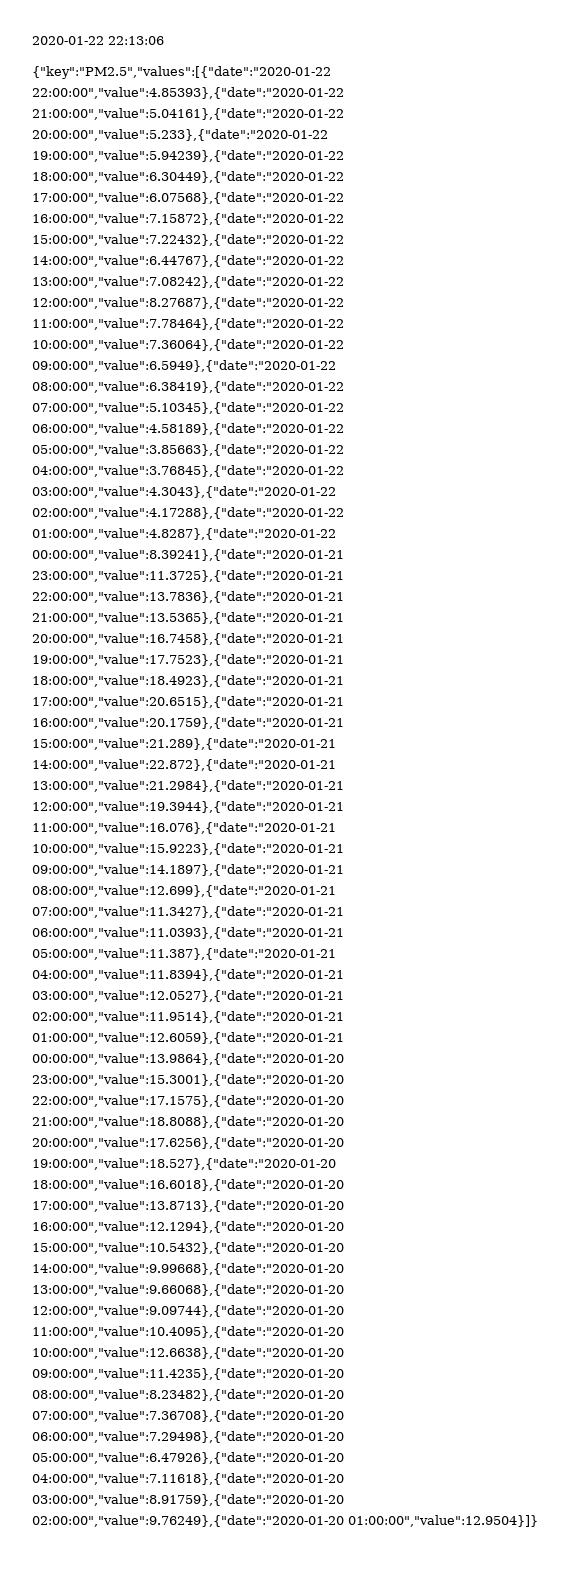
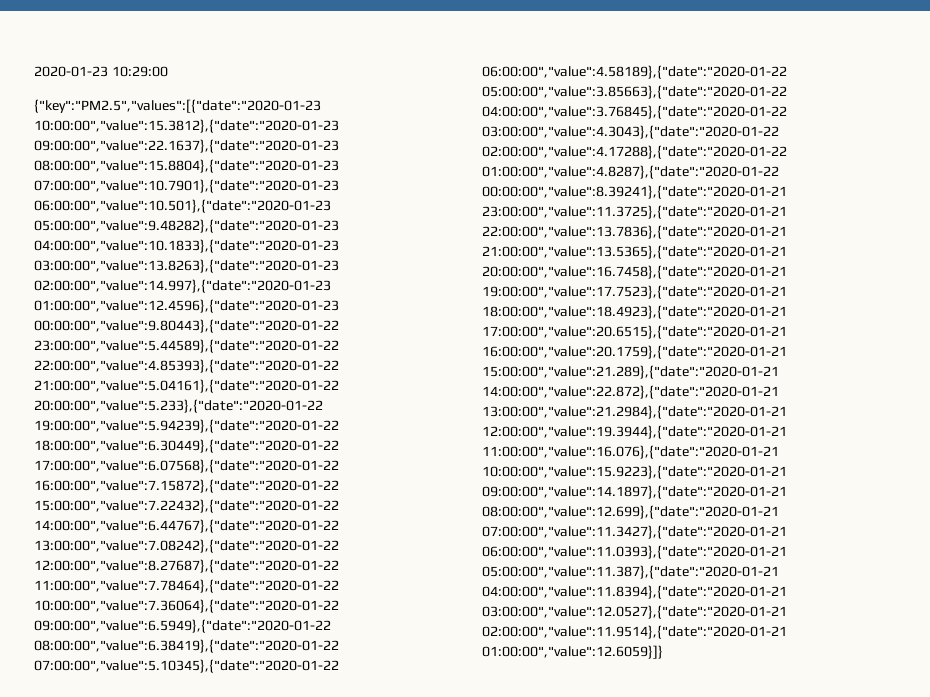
[32,36,164,45] [32,66,331,79] 2020-01-22 22:13:06 // {"key":"PM2.5","values":[{"date":"2020-01-22 -> [34,66,168,77] [34,99,321,113] [34,119,339,133] [34,139,339,153] [34,159,339,173] [34,179,339,193] [34,199,331,213] [34,219,339,233] [34,239,339,253] [34,259,339,273] [34,279,331,293] [34,299,339,313] [34,319,339,333] [34,339,339,353] 2020-01-23 10:29:00 // {"key":"PM2.5","values":[{"date":"2020-01-23 10:00:00","value":15.3812},{"date":"2020-01-23 09:00:00","value":22.1637},{"date":"2020-01-23 08:00:00","value":15.8804},{"date":"2020-01-23 07:00:00","value":10.7901},{"date":"2020-01-23 06:00:00","value":10.501},{"date":"2020-01-23 05:00:00","value":9.48282},{"date":"2020-01-23 04:00:00","value":10.1833},{"date":"2020-01-23 03:00:00","value":13.8263},{"date":"2020-01-23 02:00:00","value":14.997},{"date":"2020-01-23 01:00:00","value":12.4596},{"date":"2020-01-23 00:00:00","value":9.80443},{"date":"2020-01-22 23:00:00","value":5.44589},{"date":"2020-01-22
[32,1032,344,1044] [32,1053,344,1065] [32,1074,344,1086] [32,1095,344,1107] [32,1116,344,1128] [32,1137,344,1149] [32,1158,336,1170] [32,1179,344,1191] [32,1200,344,1212] [32,1221,344,1233] [32,1242,344,1254] [32,1263,344,1275] [32,1284,344,1296] [32,1305,344,1317] [32,1326,344,1338] [32,1347,344,1359] [32,1368,344,1380] [32,1389,344,1401] [32,1410,344,1422] [32,1431,344,1443] [32,1452,344,1464] [32,1473,344,1485] [32,1494,344,1506] [32,1515,538,1527] 01:00:00","value":12.6059},{"date":"2020-01-21 00:00:00","value":13.9864},{"date":"2020-01-20 23:00:00","value":15.3001},{"date":"2020-01-20 22:00:00","value":17.1575},{"date":"2020-01-20 21:00:00","value":18.8088},{"date":"2020-01-20 20:00:00","value":17.6256},{"date":"2020-01-20 19:00:00","value":18.527},{"date":"2020-01-20 18:00:00","value":16.6018},{"date":"2020-01-20 17:00:00","value":13.8713},{"date":"2020-01-20 16:00:00","value":12.1294},{"date":"2020-01-20 15:00:00","value":10.5432},{"date":"2020-01-20 14:00:00","value":9.99668},{"date":"2020-01-20 13:00:00","value":9.66068},{"date":"2020-01-20 12:00:00","value":9.09744},{"date":"2020-01-20 11:00:00","value":10.4095},{"date":"2020-01-20 10:00:00","value":12.6638},{"date":"2020-01-20 09:00:00","value":11.4235},{"date":"2020-01-20 08:00:00","value":8.23482},{"date":"2020-01-20 07:00:00","value":7.36708},{"date":"2020-01-20 06:00:00","value":7.29498},{"date":"2020-01-20 05:00:00","value":6.47926},{"date":"2020-01-20 04:00:00","value":7.11618},{"date":"2020-01-20 03:00:00","value":8.91759},{"date":"2020-01-20 02:00:00","value":9.76249},{"date":"2020-01-20 01:00:00","value":12.9504}]} -> [482,645,663,659] 01:00:00","value":12.6059}]}

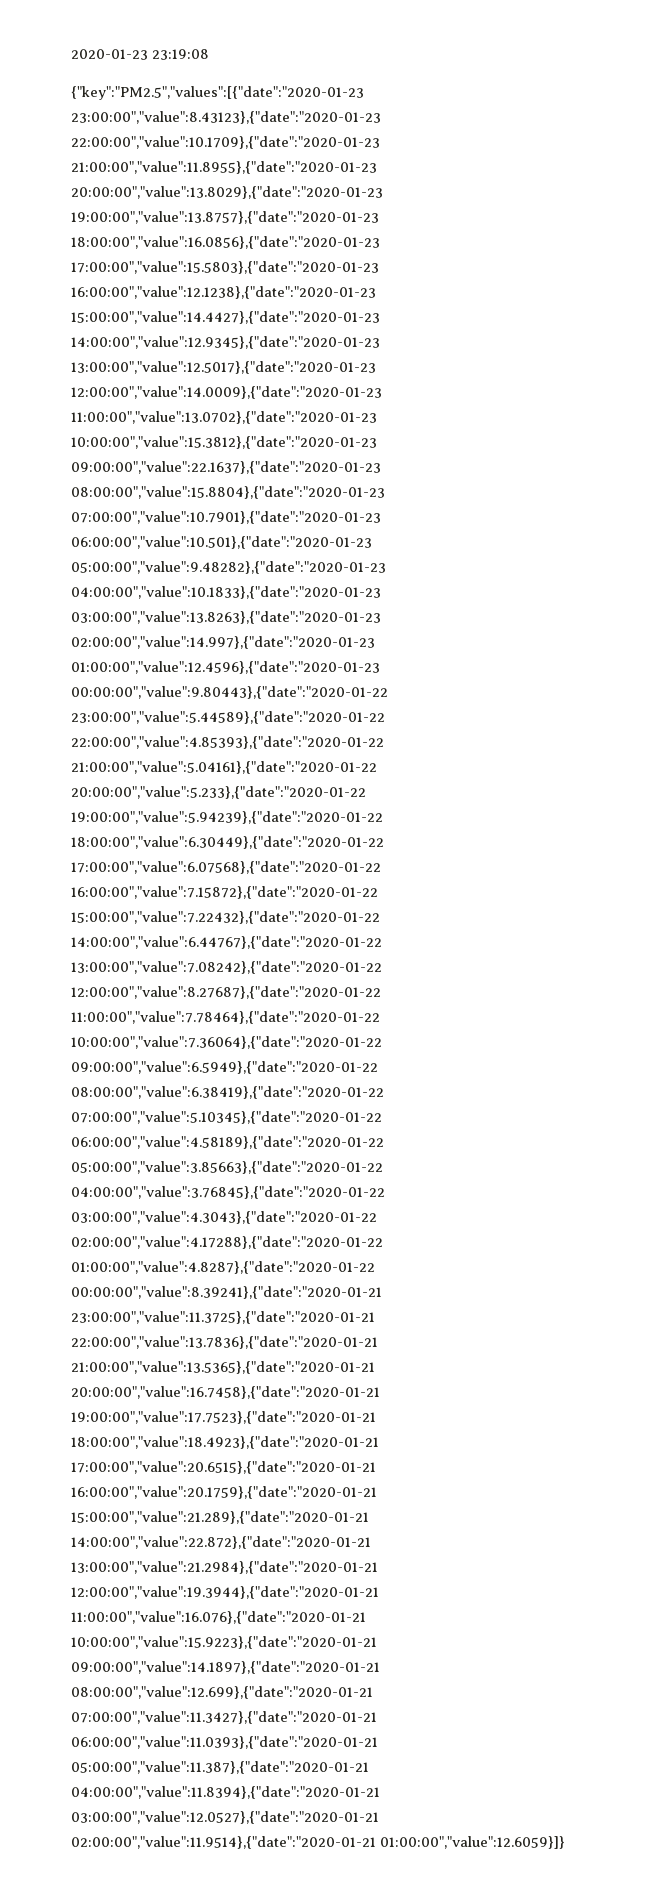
[111,66,168,77] 10:29:00 -> [152,49,209,60] 23:19:08
(321, 106) none -> [71,111,381,124] [71,136,380,149] [71,161,377,174] [71,186,383,199] [71,211,379,224] [71,236,380,249] [71,261,379,274] [71,286,376,299] [71,311,380,324] [71,336,380,349] [71,361,376,374] [71,386,382,399] [71,411,377,424] 23:00:00","value":8.43123},{"date":"2020-01-23 22:00:00","value":10.1709},{"date":"2020-01-23 21:00:00","value":11.8955},{"date":"2020-01-23 20:00:00","value":13.8029},{"date":"2020-01-23 19:00:00","value":13.8757},{"date":"2020-01-23 18:00:00","value":16.0856},{"date":"2020-01-23 17:00:00","value":15.5803},{"date":"2020-01-23 16:00:00","value":12.1238},{"date":"2020-01-23 15:00:00","value":14.4427},{"date":"2020-01-23 14:00:00","value":12.9345},{"date":"2020-01-23 13:00:00","value":12.5017},{"date":"2020-01-23 12:00:00","value":14.0009},{"date":"2020-01-23 11:00:00","value":13.0702},{"date":"2020-01-23

